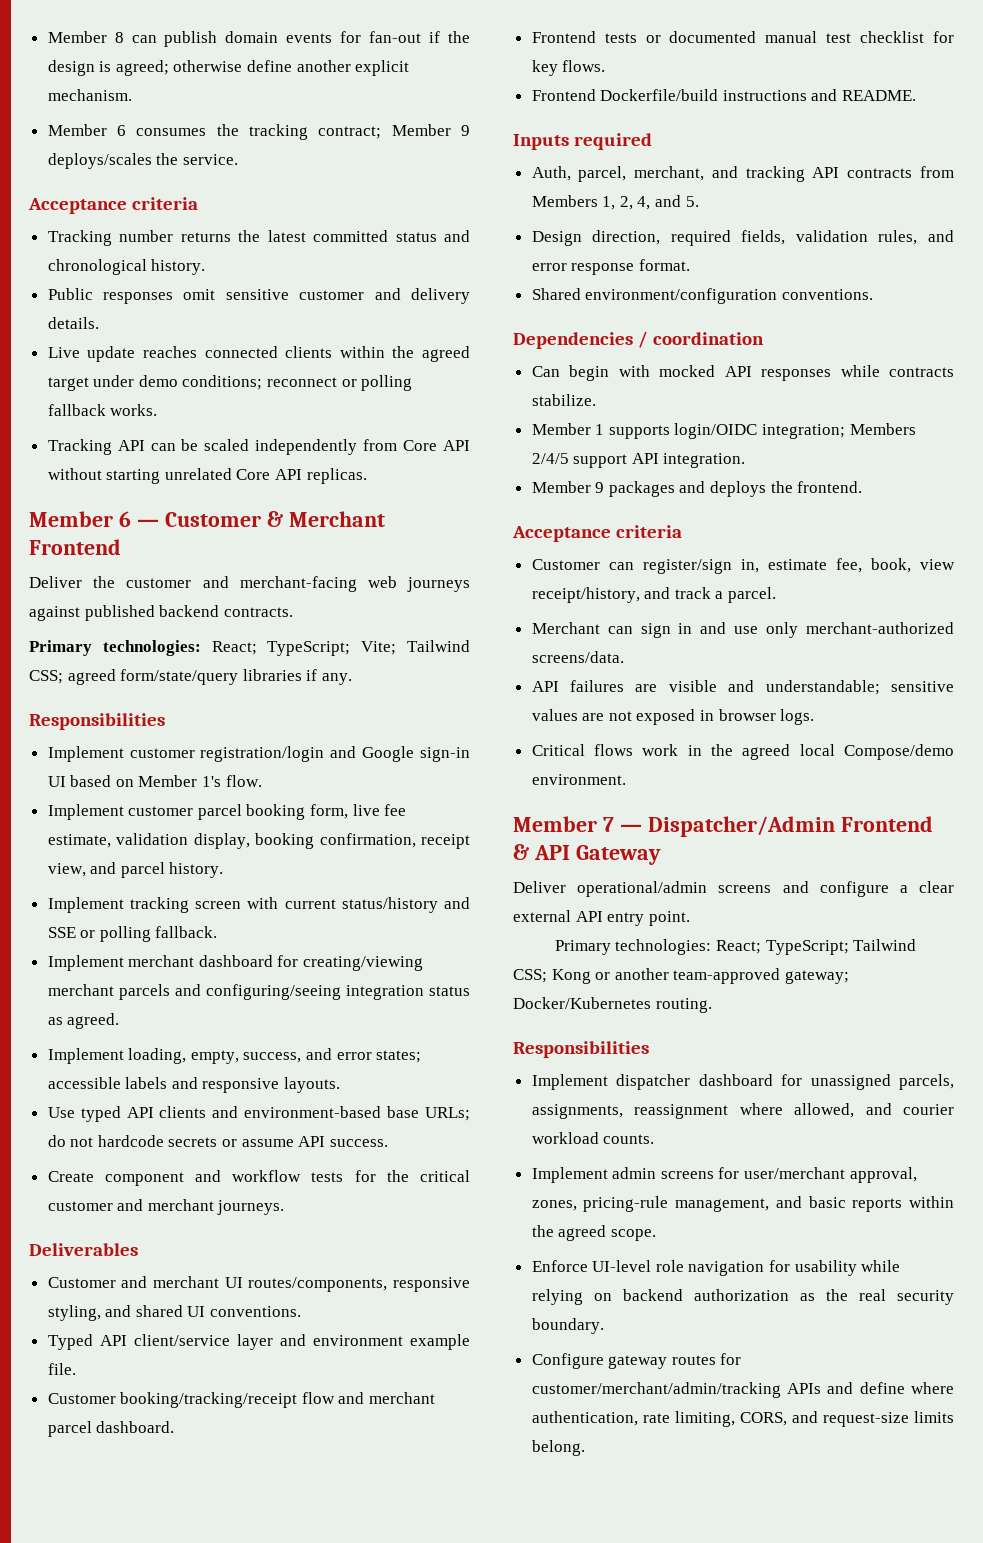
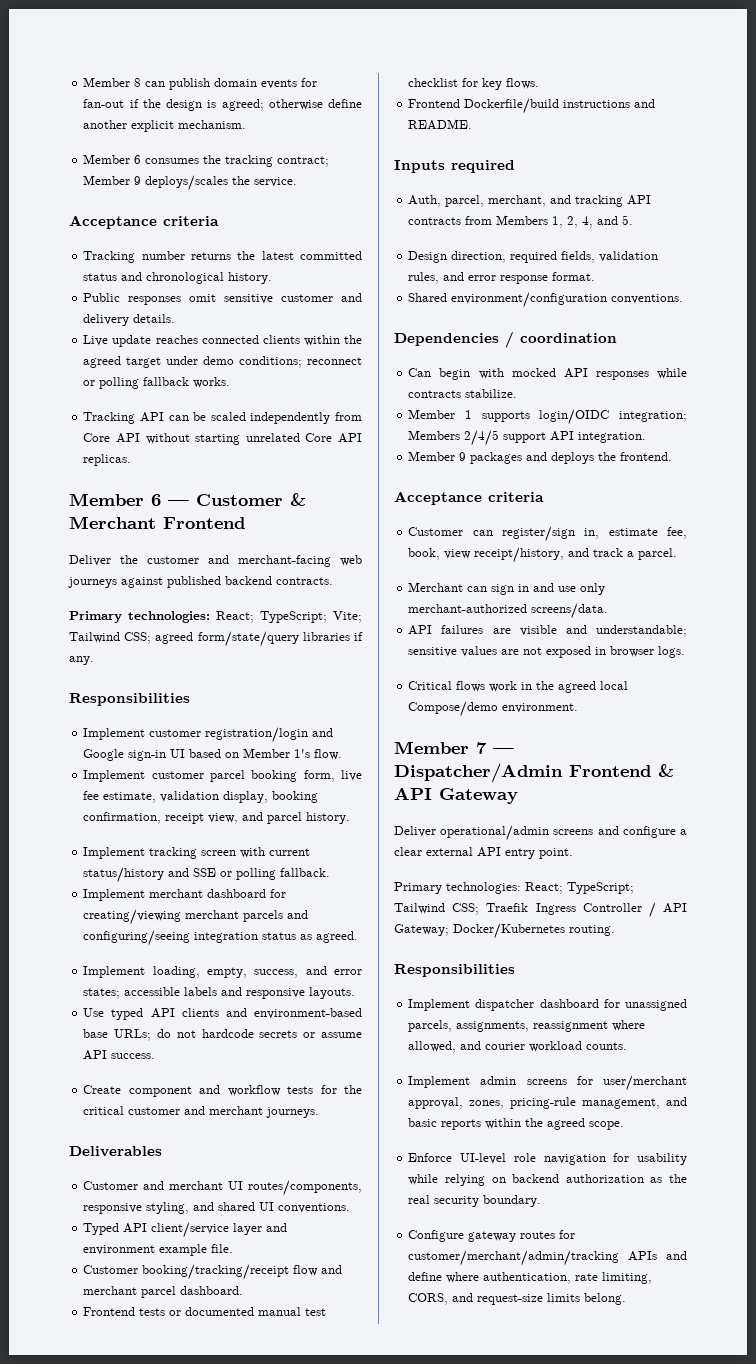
[551,968,849,984] Kong or another team-approved gateway; -> [486,902,687,918] [394,924,449,936] Traefik Ingress Controller / API Gateway;

